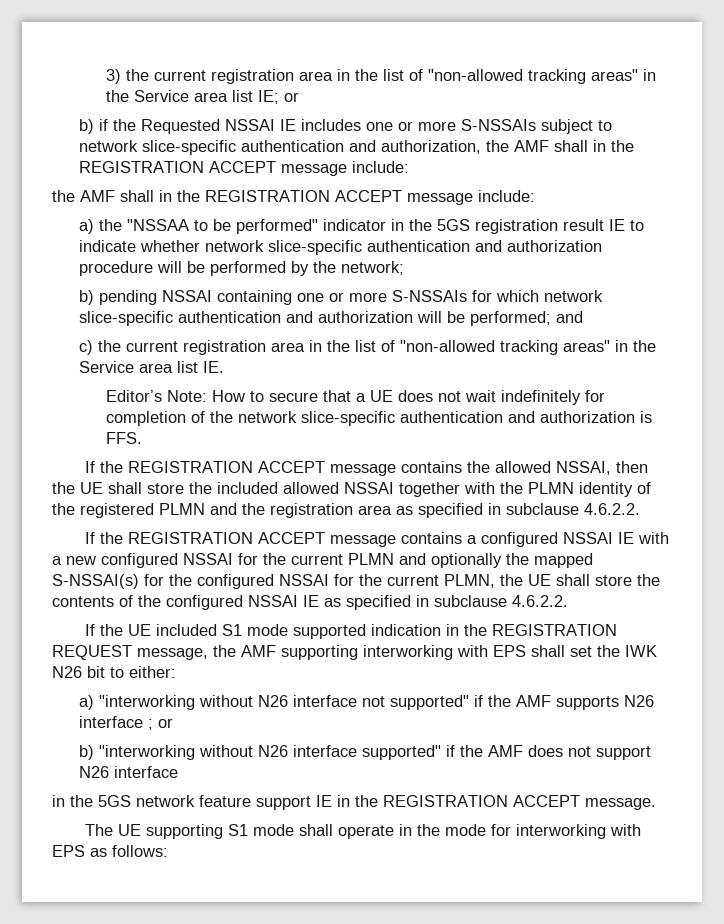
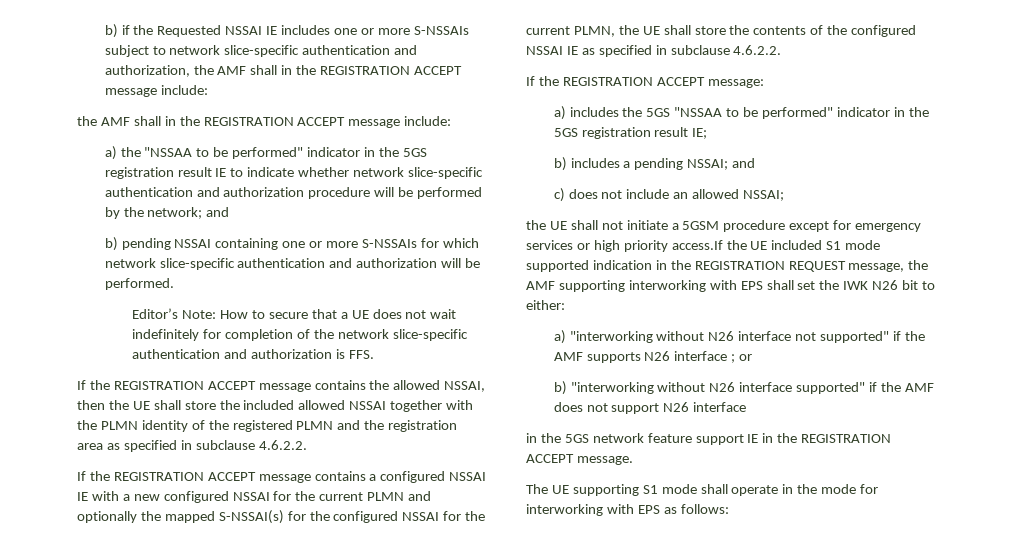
[106,69,657,84] [106,90,300,104] 3) the current registration area in the list of "non-allowed tracking areas" in the Service area list IE; or // -> (104, 31) none
(405, 268) none -> [206,207,230,217] and
[470,311,584,326] [79,340,657,355] [79,361,225,373] performed; and // c) the current registration area in the list of "non-allowed tracking areas" in the Service area list IE. -> [104,278,174,290] performed.
(123, 630) none -> [562,77,764,88] [553,106,929,120] [553,127,708,139] [553,157,756,171] [553,188,785,202] [526,220,922,232] [526,240,747,252] REGISTRATION ACCEPT message: // a) includes the 5GS "NSSAA to be performed" indicator in the 5GS registration result IE; // b) includes a pending NSSAI; and // c) does not include an allowed NSSAI; // the UE shall not initiate a 5GSM procedure except for emergency services or high priority access.If the

